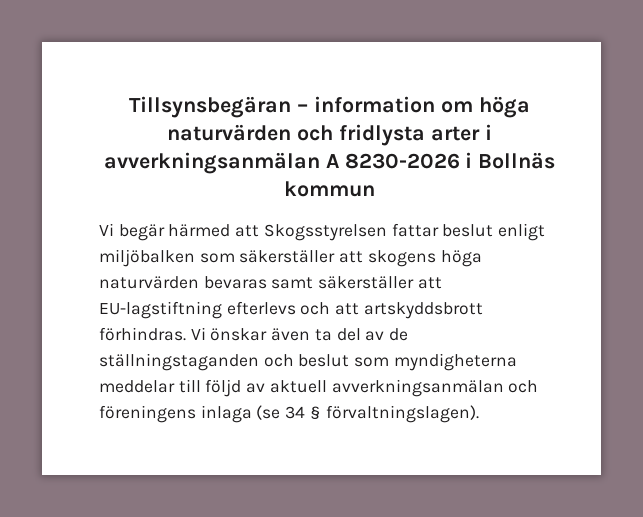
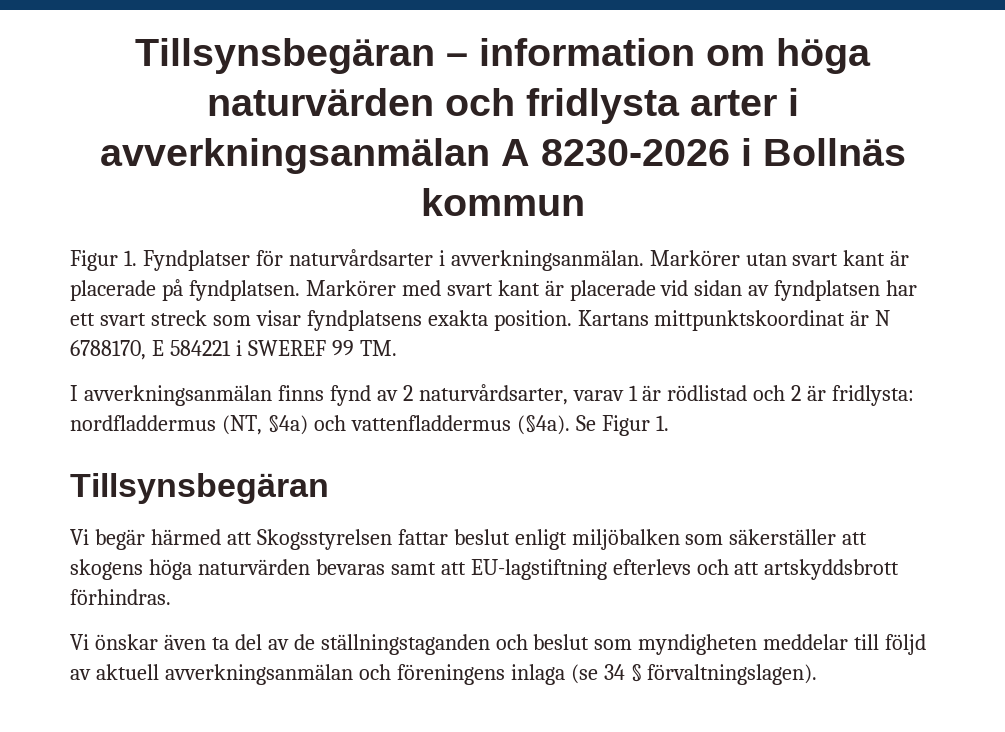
(375, 189) none -> [70,249,910,271] [70,279,918,301] [70,310,891,331] [70,340,397,360] [70,384,915,406] [70,415,669,436] [70,473,329,504] // Figur 1. Fyndplatser för naturvårdsarter i avverkningsanmälan. Markörer utan svart kant är placerade på fyndplatsen. Markörer med svart kant är placerade vid sidan av fyndplatsen har ett svart streck som visar fyndplatsens exakta position. Kartans mittpunktskoordinat är N 6788170, E 584221 i SWEREF 99 TM. // I avverkningsanmälan finns fynd av 2 naturvårdsarter, varav 1 är rödlistad och 2 är fridlysta: nordfladdermus (NT, §4a) och vattenfladdermus (§4a). Se Figur 1. // Tillsynsbegäran
[318,276,415,289] säkerställer -> (436, 568) none
(186, 334) none -> (171, 597) //
[393,353,517,371] myndigheterna -> [638,634,758,655] myndigheten

